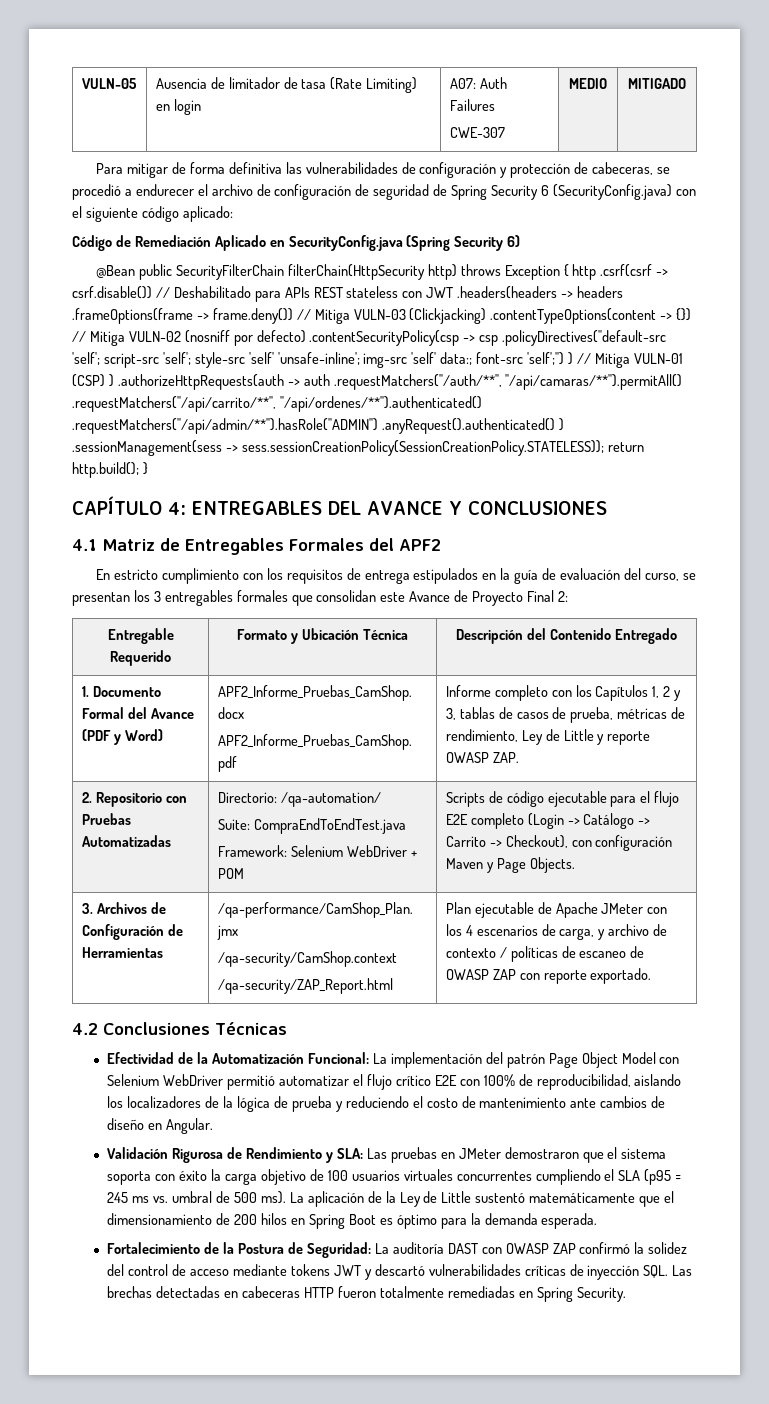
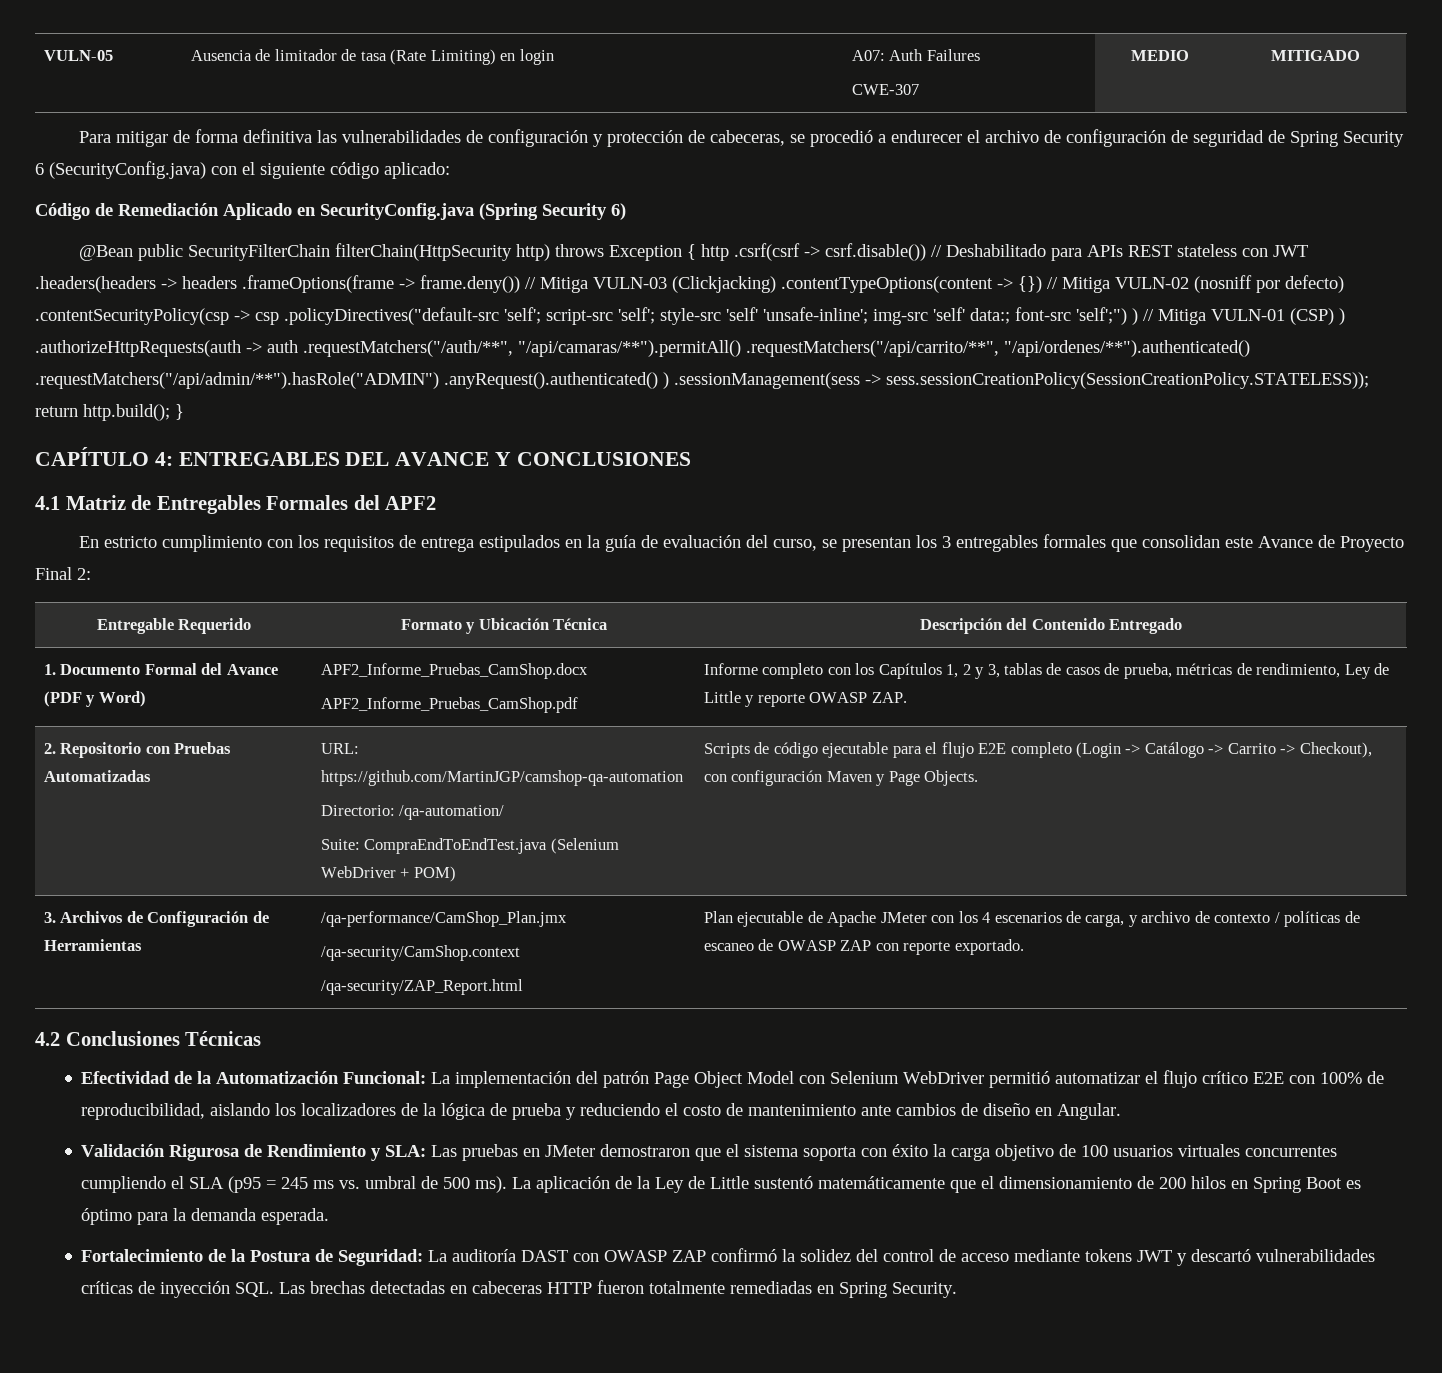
(171, 841) none -> [320,743,359,754] [320,770,683,786] URL: https://github.com/MartinJGP/camshop-qa-automation //
[217,845,343,857] // Framework: Selenium -> [550,838,619,854] (Selenium
[217,868,244,879] POM -> [413,866,456,882] POM)

